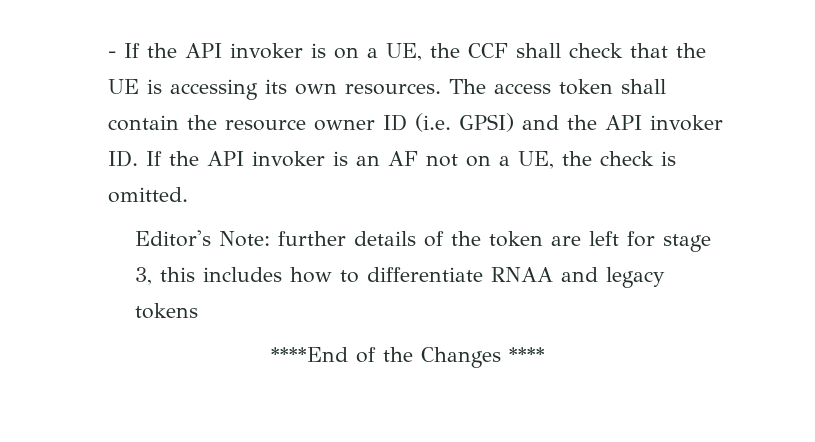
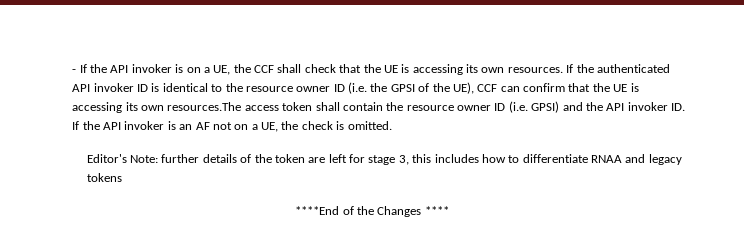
[449,79,487,94] The -> [566,64,670,73] [72,82,639,94] [72,102,242,113] If the authenticated API invoker ID is identical to the resource owner ID (i.e. the GPSI of the UE), CCF can confirm that the UE is accessing its own resources.The

